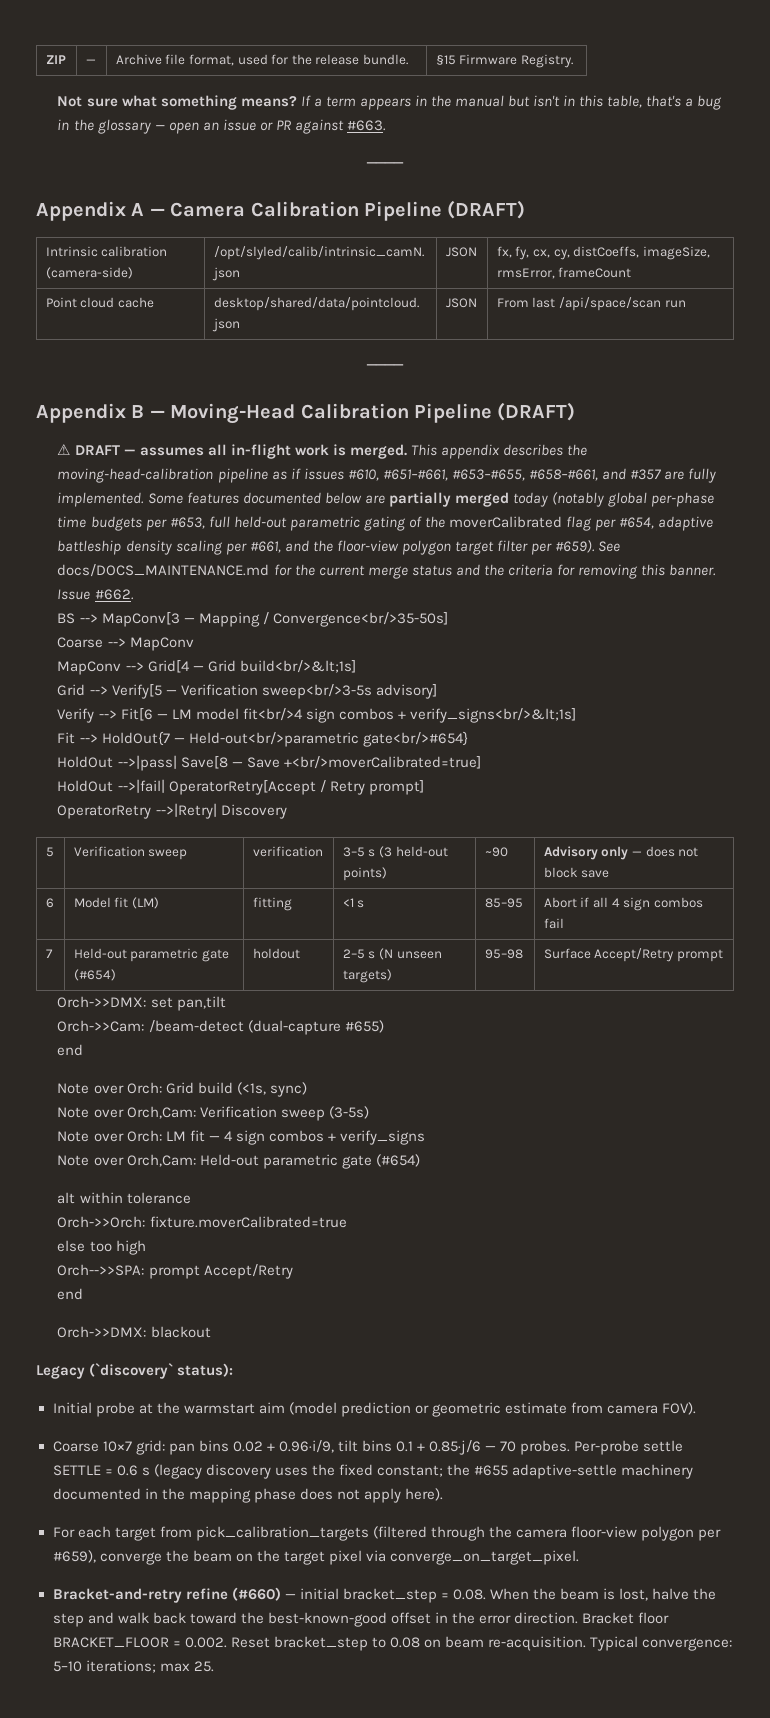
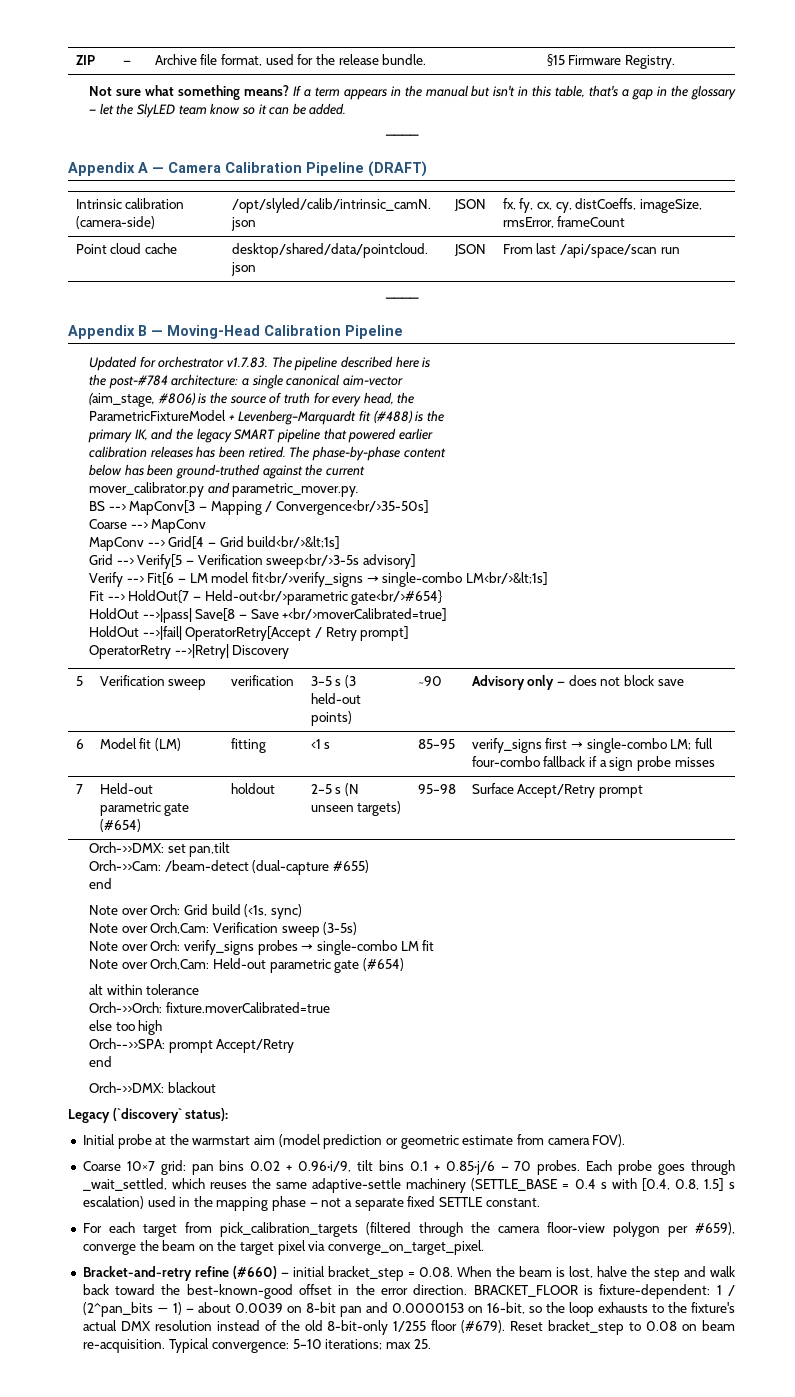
[697,95,723,110] bug -> [632,89,654,100] gap
[168,119,386,134] open an issue or PR against #663. -> [99,103,347,118] let the SlyLED team know so it can be added.
[497,402,576,421] [57,444,588,459] [57,468,717,483] [57,492,715,507] [57,516,714,531] [57,540,621,555] [57,564,717,579] [57,589,134,600] (DRAFT) // ⚠ DRAFT — assumes all in-flight work is merged. This appendix describes the moving-head-calibration pipeline as if issues #610, #651–#661, #653–#655, #658–#661, and #357 are fully implemented. Some features documented below are partially merged today (notably global per-phase time budgets per #653, full held-out parametric gating of the moverCalibrated flag per #654, adaptive battleship density scaling per #661, and the floor-view polygon target filter per #659). See docs/DOCS_MAINTENANCE.md for the current merge status and the criteria for removing this banner. Issue #662. -> [88,356,431,371] [88,374,403,389] [88,392,415,407] [88,410,444,425] [87,428,433,443] [88,446,446,461] [88,464,365,479] [88,482,360,497] // Updated for orchestrator v1.7.83. The pipeline described here is // the post-#784 architecture: a single canonical aim-vector // (aim_stage, #806) is the source of truth for every head, the // ParametricFixtureModel + Levenberg–Marquardt fit (#488) is the // primary IK, and the legacy SMART pipeline that powered earlier // calibration releases has been retired. The phase-by-phase content // below has been ground-truthed against the current // mover_calibrator.py and parametric_mover.py.
[242,708,576,723] fit<br/>4 sign combos + verify_signs<br/>&lt;1s] -> [251,572,548,587] fit<br/>verify_signs → single-combo LM<br/>&lt;1s]
[543,897,703,911] [543,918,564,929] Abort if all 4 sign combos fail -> [471,738,714,753] [471,756,715,771] verify_signs first → single-combo LM; full four-combo fallback if a sign probe misses
[165,1130,425,1145] LM fit — 4 sign combos + verify_signs -> [183,940,435,955] verify_signs probes → single-combo LM fit
[574,1440,684,1455] [52,1464,694,1479] [52,1488,443,1503] Per-probe settle SETTLE = 0.6 s (legacy discovery uses the fixed constant; the #655 adaptive-settle machinery documented in the mapping phase does not apply here). -> [586,1160,736,1175] [82,1178,736,1193] [82,1196,540,1211] Each probe goes through _wait_settled, which reuses the same adaptive-settle machinery (SETTLE_BASE = 0.4 s with [0.4, 0.8, 1.5] s escalation) used in the mapping phase — not a separate fixed SETTLE constant.
[582,1612,670,1624] [52,1637,227,1648] Bracket floor BRACKET_FLOOR = 0.002. -> [473,1284,736,1299] [82,1302,735,1317] [82,1320,506,1335] BRACKET_FLOOR is fixture-dependent: 1 / (2^pan_bits − 1) — about 0.0039 on 8-bit pan and 0.0000153 on 16-bit, so the loop exhausts to the fixture's actual DMX resolution instead of the old 8-bit-only 1/255 floor (#679).

